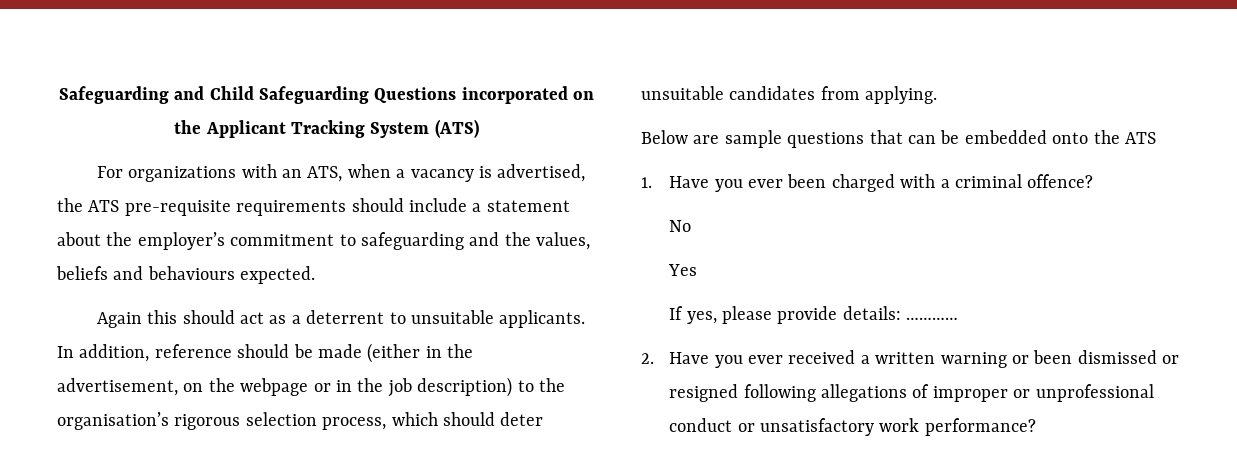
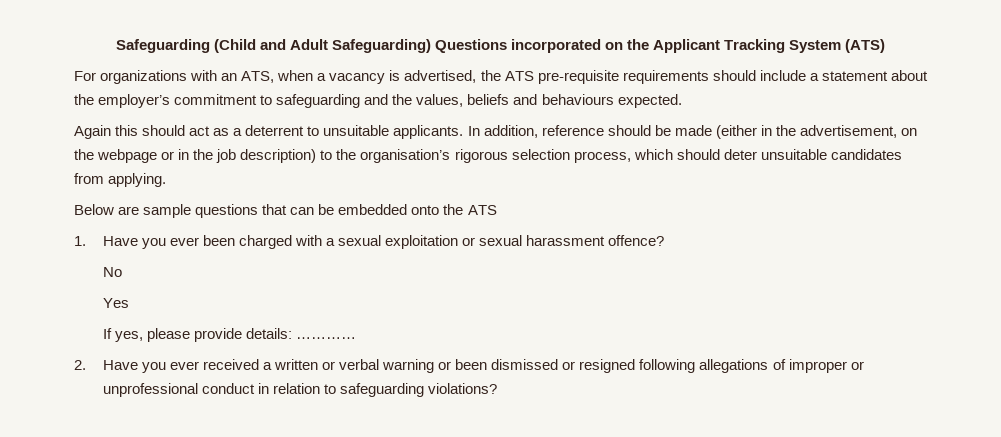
[58,86,369,104] Safeguarding and Child Safeguarding -> [115,39,431,53] Safeguarding (Child and Adult Safeguarding)
[954,174,1022,188] criminal -> [338,235,606,249] sexual exploitation or sexual harassment
(936, 358) none -> [322,359,380,370] or verbal
[737,418,1036,436] or unsatisfactory work performance? -> [257,383,498,397] in relation to safeguarding violations?

